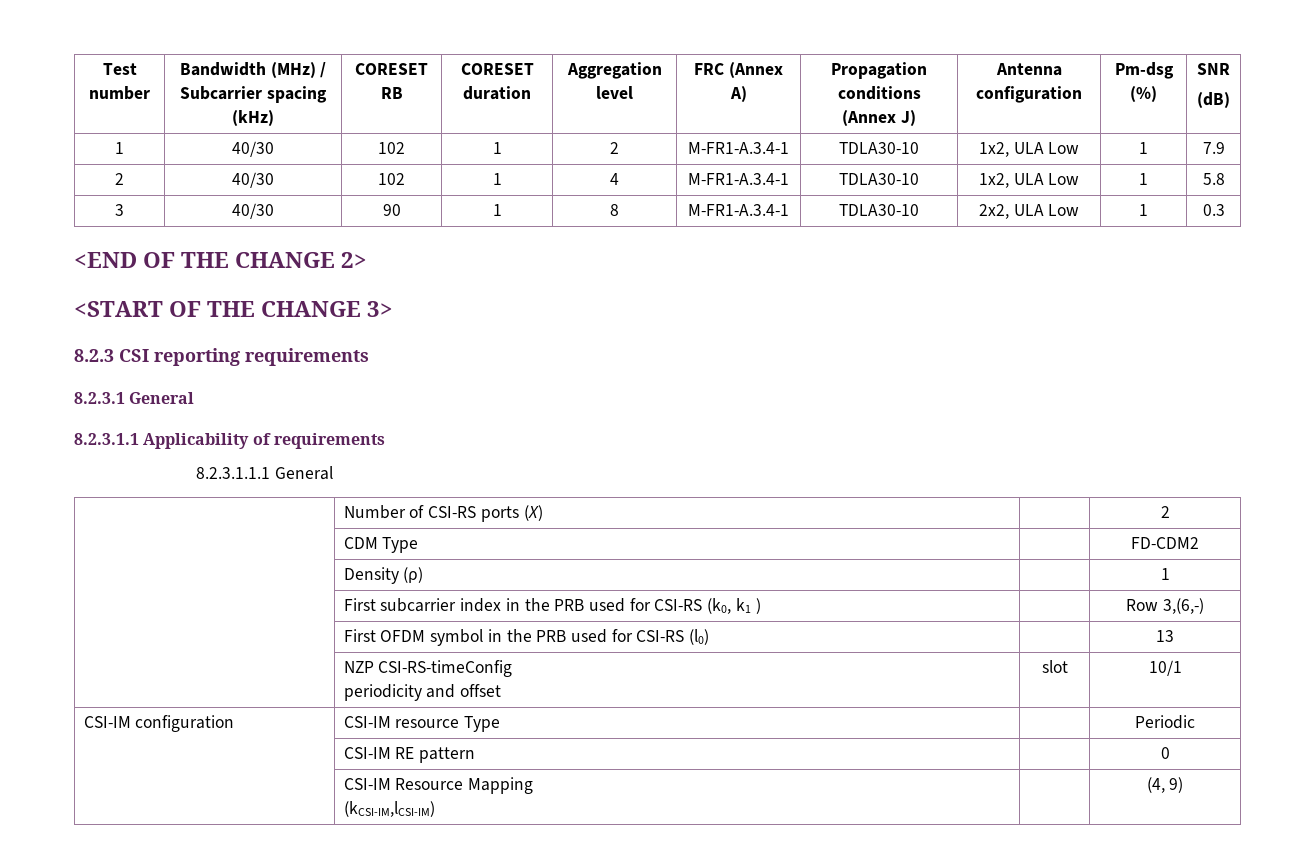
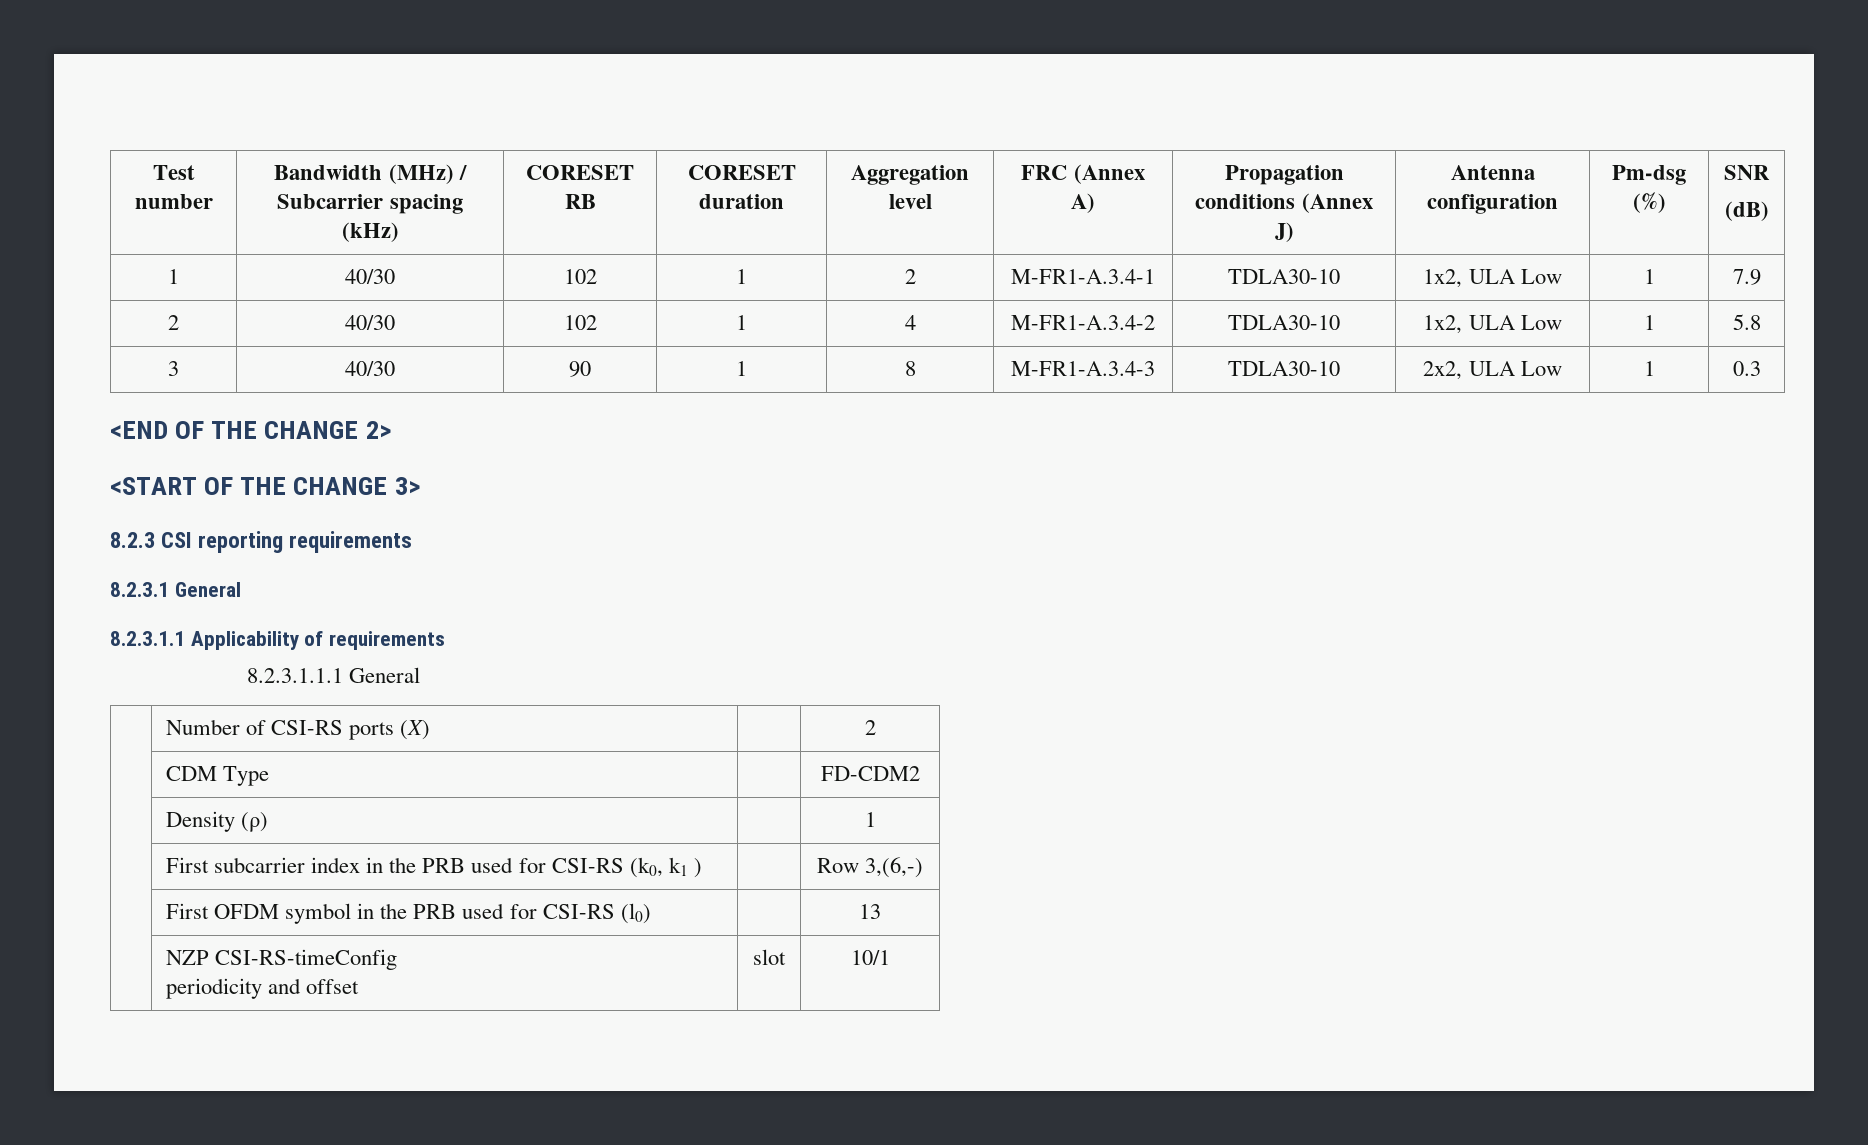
[688,173,789,185] M-FR1-A.3.4-1 -> [1011,315,1155,330] M-FR1-A.3.4-2
[688,204,789,216] M-FR1-A.3.4-1 -> [1011,361,1155,376] M-FR1-A.3.4-3
[83,715,235,732] [343,716,501,732] [1135,715,1195,729] [343,747,476,763] [1160,747,1170,759] [343,777,534,794] [343,801,435,817] [1146,777,1184,793] // CSI-IM configuration | CSI-IM resource Type | | Periodic // | CSI-IM RE pattern | | 0 // | CSI-IM Resource Mapping // (kCSI-IM,lCSI-IM) | | (4, 9) -> (890, 957) none

